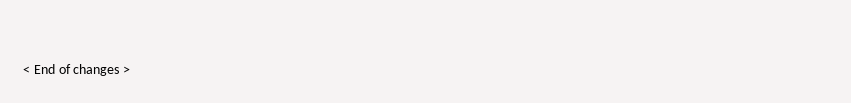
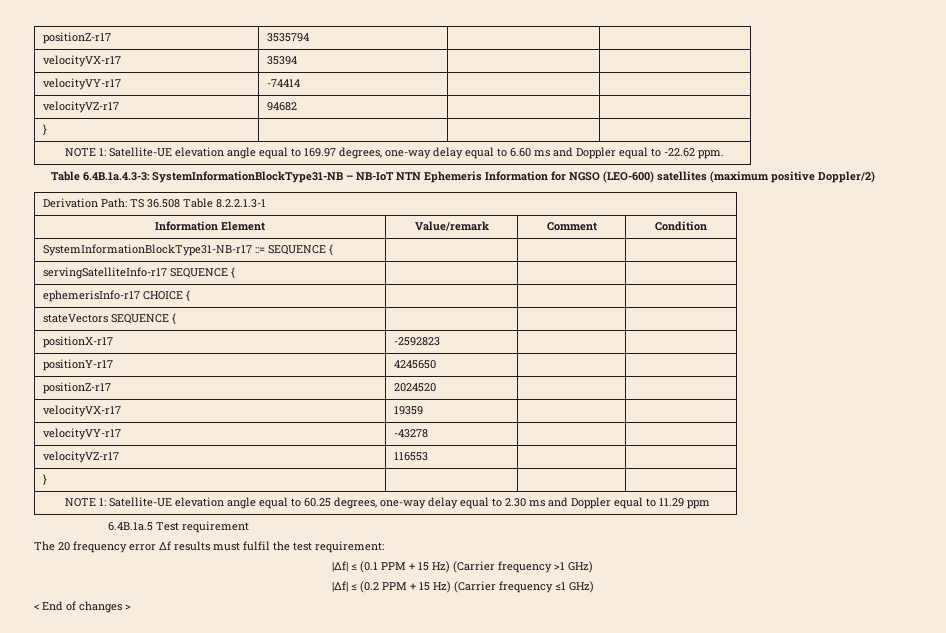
(23, 70) none -> [42,32,111,44] [266,33,309,42] [42,55,121,67] [266,56,297,65] [42,78,121,90] [266,79,300,87] [42,101,119,113] [266,102,297,111] [42,124,47,135] [64,147,724,159] [50,171,875,183] [42,198,266,208] [155,221,265,231] [414,221,489,231] [546,222,597,231] [655,221,707,231] [42,244,333,256] [42,267,235,279] [42,290,190,302] [42,313,176,324] [42,336,113,348] [393,337,440,346] [42,359,113,371] [393,360,436,369] [42,382,111,394] [393,383,436,392] [42,405,121,417] [393,406,423,415] [42,428,121,440] [393,429,428,438] [42,451,119,463] [393,452,428,461] [42,474,47,485] [64,497,710,509] [107,521,249,533] [34,541,384,553] [332,561,593,573] [331,581,594,593] positionZ-r17 | 3535794 | | // velocityVX-r17 | 35394 | | // velocityVY-r17 | -74414 | | // velocityVZ-r17 | 94682 | | // } | | | // NOTE 1: Satellite-UE elevation angle equal to 169.97 degrees, one-way delay equal to 6.60 ms and Doppler equal to -22.62 ppm. // Table 6.4B.1a.4.3-3: SystemInformationBlockType31-NB – NB-IoT NTN Ephemeris Information for NGSO (LEO-600) satellites (maximum positive Doppler/2) // Derivation Path: TS 36.508 Table 8.2.2.1.3-1 // Information Element | Value/remark | Comment | Condition // SystemInformationBlockType31-NB-r17 ::= SEQUENCE { | | | // servingSatelliteInfo-r17 SEQUENCE { | | | // ephemerisInfo-r17 CHOICE { | | | // stateVectors SEQUENCE { | | | // positionX-r17 | -2592823 | | // positionY-r17 | 4245650 | | // positionZ-r17 | 2024520 | | // velocityVX-r17 | 19359 | | // velocityVY-r17 | -43278 | | // velocityVZ-r17 | 116553 | | // } | | | // NOTE 1: Satellite-UE elevation angle equal to 60.25 degrees, one-way delay equal to 2.30 ms and Doppler equal to 11.29 ppm // 6.4B.1a.5 Test requirement // The 20 frequency error Δf results must fulfil the test requirement: // |Δf| ≤ (0.1 PPM + 15 Hz) (Carrier frequency >1 GHz) // |Δf| ≤ (0.2 PPM + 15 Hz) (Carrier frequency ≤1 GHz) //

